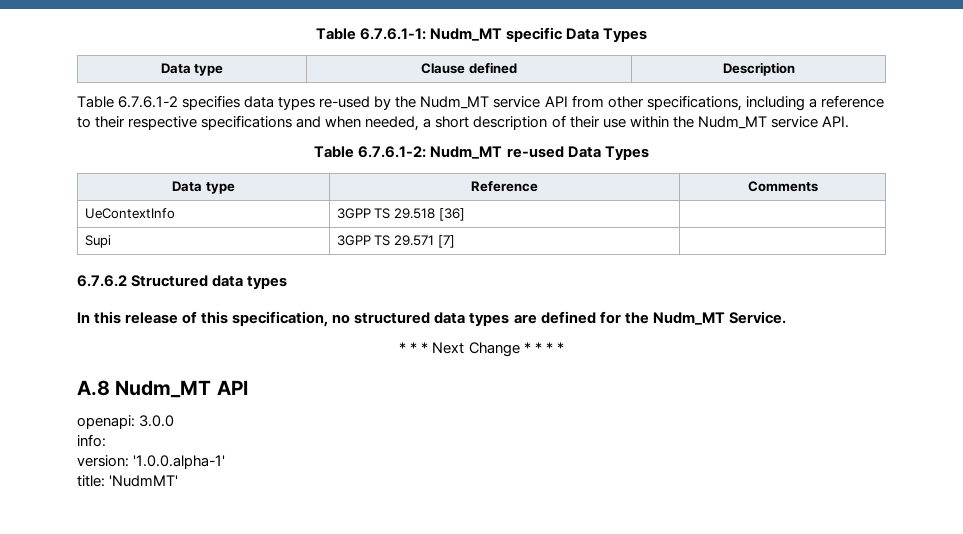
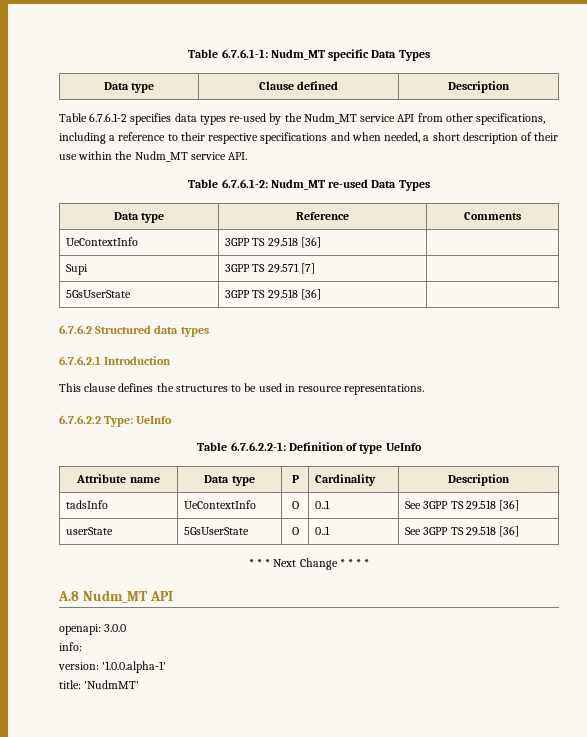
(455, 241) none -> [66,290,132,298] [225,289,321,300] // 5GsUserState | 3GPP TS 29.518 [36] |
[77,311,786,327] In this release of this specification, no structured data types are defined for the Nudm_MT Service. -> [59,356,172,365] [59,383,425,395] [59,415,173,427] [197,442,422,454] [76,474,160,483] [204,475,255,486] [291,475,299,483] [315,474,377,486] [448,474,510,486] [66,500,109,509] [184,500,257,509] [291,501,299,509] [315,500,331,509] [405,500,519,511] [66,527,114,535] [184,527,250,535] [291,527,299,535] [315,526,331,535] [405,526,519,537] 6.7.6.2.1 Introduction // This clause defines the structures to be used in resource representations. // 6.7.6.2.2 Type: UeInfo // Table 6.7.6.2.2-1: Definition of type UeInfo // Attribute name | Data type | P | Cardinality | Description // tadsInfo | UeContextInfo | O | 0..1 | See 3GPP TS 29.518 [36] // userState | 5GsUserState | O | 0..1 | See 3GPP TS 29.518 [36]

